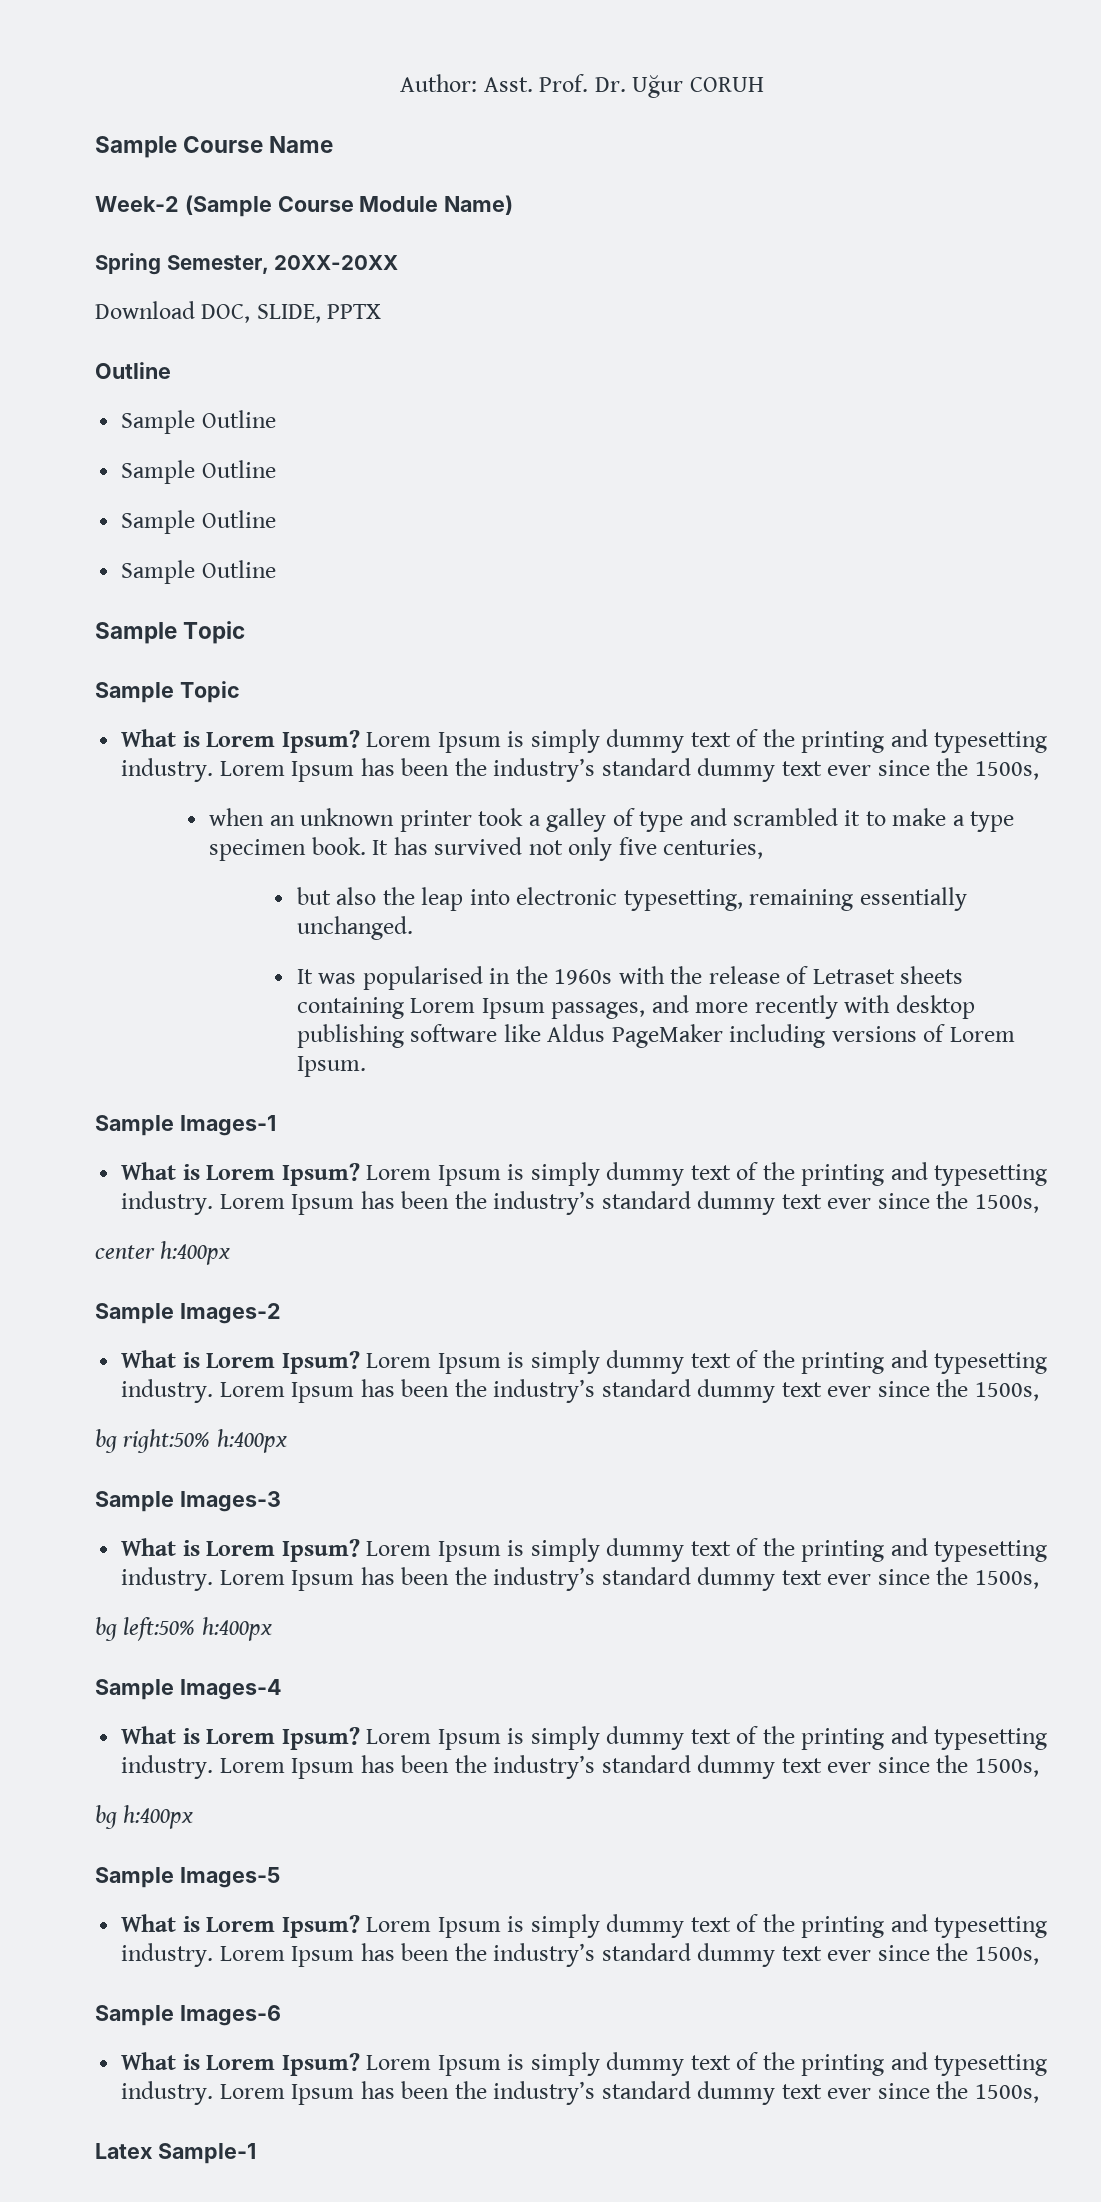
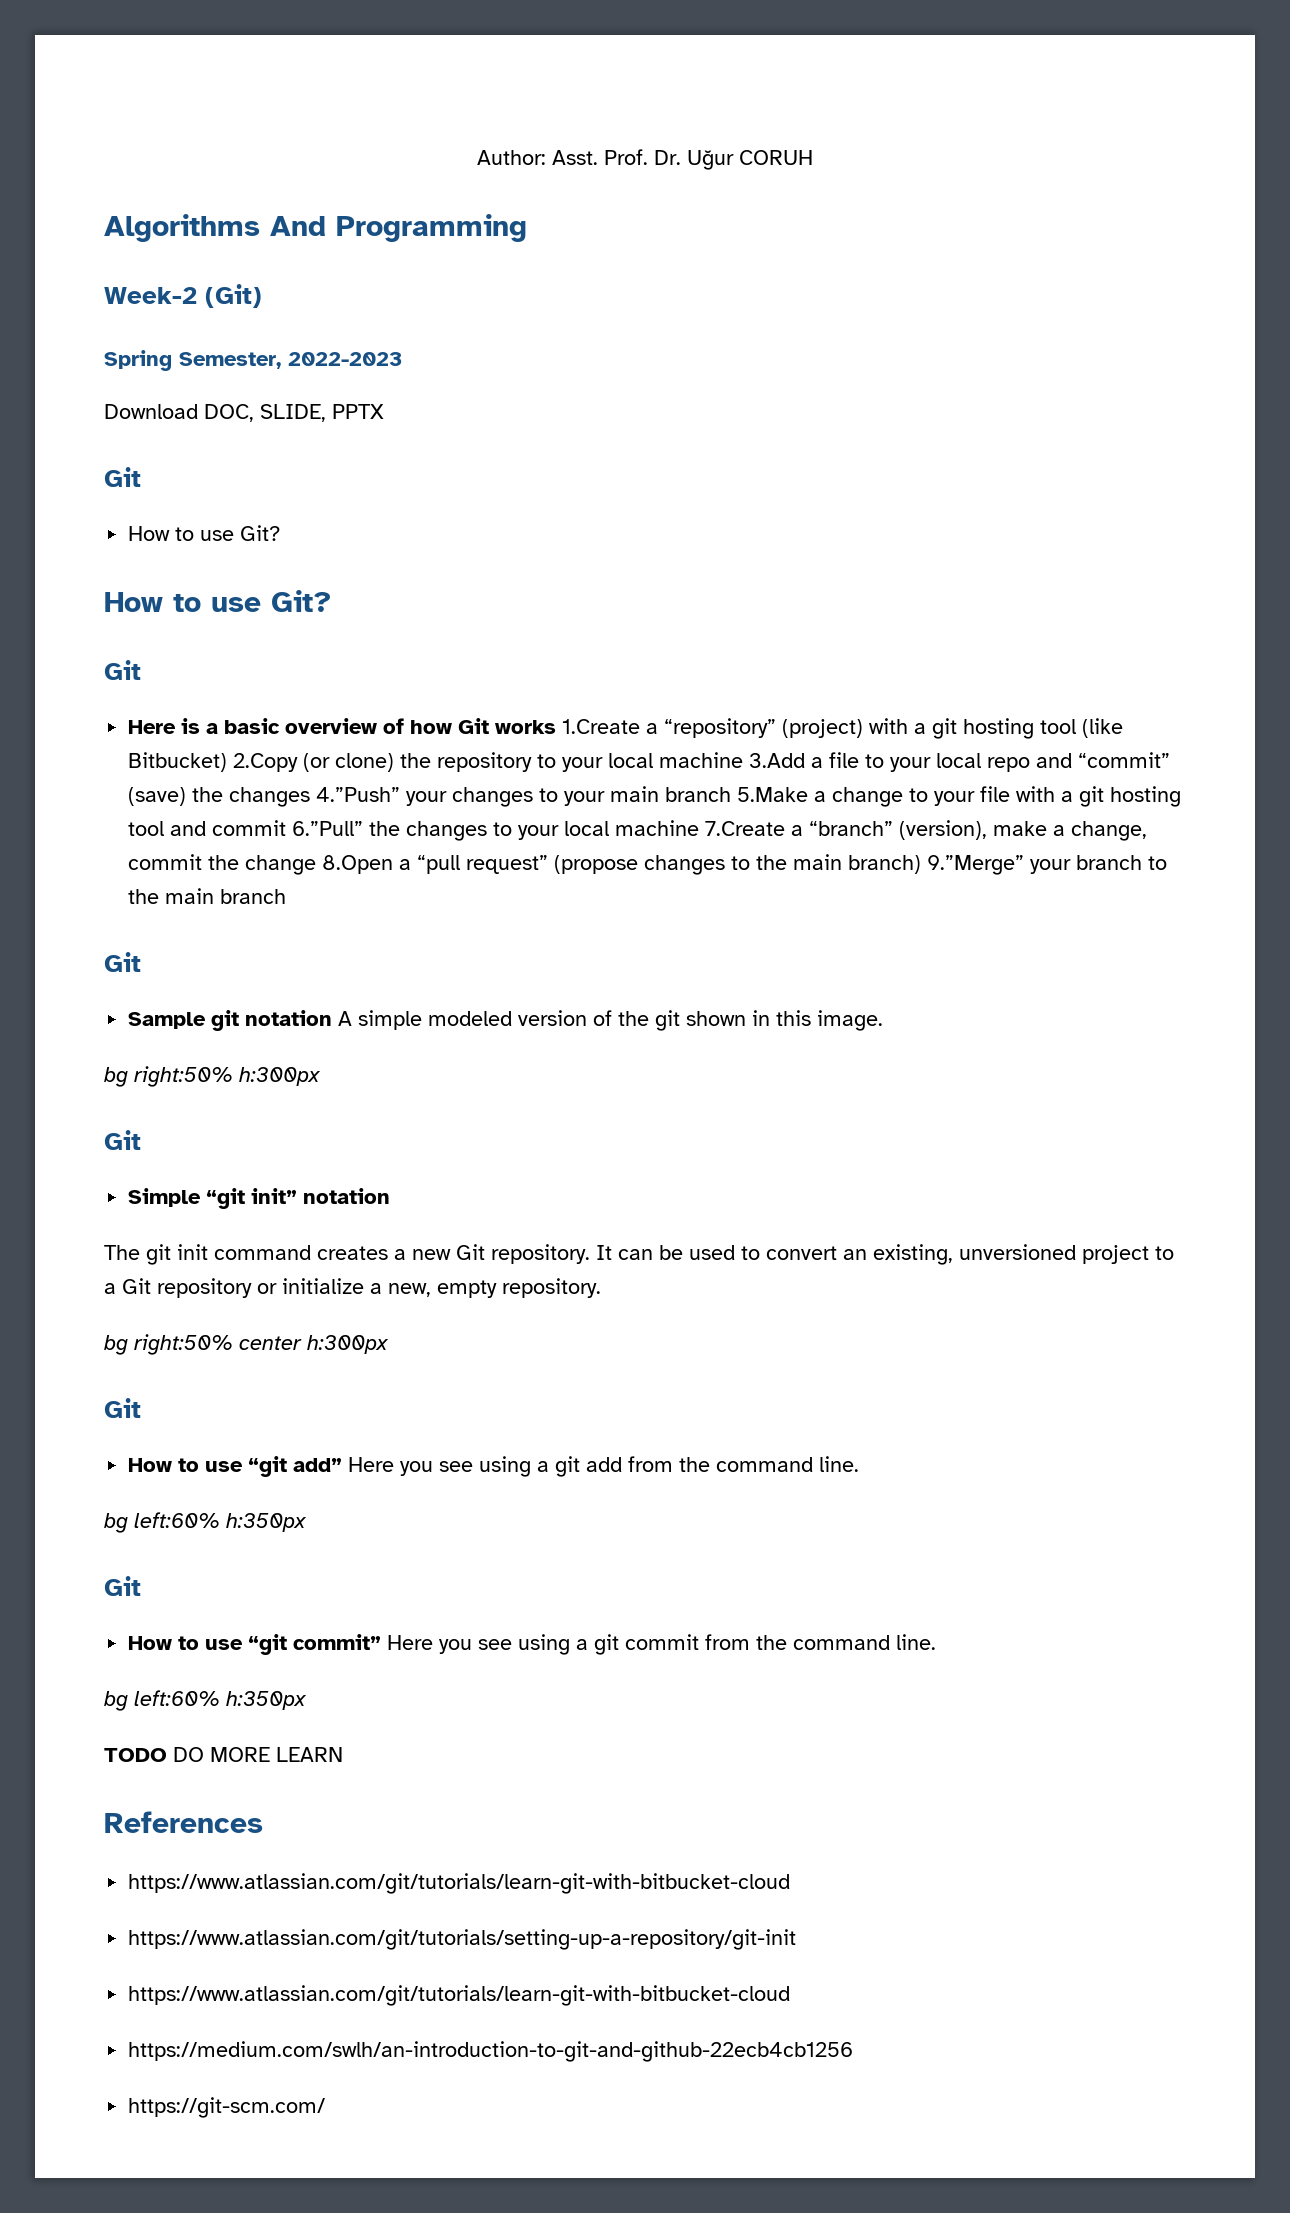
[95,136,334,158] [95,195,514,217] Sample Course Name // Week-2 (Sample Course Module Name) -> [104,214,527,242] [104,284,262,308] Algorithms And Programming // Week-2 (Git)
[274,255,399,270] 20XX-20XX -> [288,352,402,366] 2022-2023
[95,362,171,379] [121,410,276,434] [121,460,276,484] [121,510,276,534] [121,560,276,584] [95,621,246,644] [95,681,240,703] [121,729,1048,753] [121,758,1039,782] [209,808,1015,832] [209,837,764,861] [297,887,967,911] [297,916,414,940] [297,966,964,990] [297,995,975,1019] [297,1024,1015,1048] [297,1056,367,1077] [95,1115,276,1136] [121,1162,1048,1186] [121,1191,1039,1215] [95,1241,231,1265] [95,1303,281,1324] [121,1350,1048,1374] [121,1379,1039,1403] [95,1429,287,1453] [95,1491,281,1512] [121,1538,1048,1562] [121,1567,1039,1591] [95,1617,272,1641] [95,1679,282,1700] [121,1726,1048,1750] [121,1755,1039,1779] [95,1805,194,1829] [95,1867,280,1888] [121,1914,1048,1938] [121,1943,1039,1967] [95,2005,281,2026] [121,2052,1048,2076] [121,2081,1039,2105] [95,2143,256,2164] Outline // Sample Outline // Sample Outline // Sample Outline // Sample Outline // Sample Topic // Sample Topic // What is Lorem Ipsum? Lorem Ipsum is simply dummy text of the printing and typesetting industry. Lorem Ipsum has been the industry’s standard dummy text ever since the 1500s, // when an unknown printer took a galley of type and scrambled it to make a type specimen book. It has survived not only five centuries, // but also the leap into electronic typesetting, remaining essentially unchanged. // It was popularised in the 1960s with the release of Letraset sheets containing Lorem Ipsum passages, and more recently with desktop publishing software like Aldus PageMaker including versions of Lorem Ipsum. // Sample Images-1 // What is Lorem Ipsum? Lorem Ipsum is simply dummy text of the printing and typesetting industry. Lorem Ipsum has been the industry’s standard dummy text ever since the 1500s, // center h:400px // Sample Images-2 // What is Lorem Ipsum? Lorem Ipsum is simply dummy text of the printing and typesetting industry. Lorem Ipsum has been the industry’s standard dummy text ever since the 1500s, // bg right:50% h:400px // Sample Images-3 // What is Lorem Ipsum? Lorem Ipsum is simply dummy text of the printing and typesetting industry. Lorem Ipsum has been the industry’s standard dummy text ever since the 1500s, // bg left:50% h:400px // Sample Images-4 // What is Lorem Ipsum? Lorem Ipsum is simply dummy text of the printing and typesetting industry. Lorem Ipsum has been the industry’s standard dummy text ever since the 1500s, // bg h:400px // Sample Images-5 // What is Lorem Ipsum? Lorem Ipsum is simply dummy text of the printing and typesetting industry. Lorem Ipsum has been the industry’s standard dummy text ever since the 1500s, // Sample Images-6 // What is Lorem Ipsum? Lorem Ipsum is simply dummy text of the printing and typesetting industry. Lorem Ipsum has been the industry’s standard dummy text ever since the 1500s, // Latex Sample-1 -> [104,467,141,487] [128,525,281,541] [104,590,331,612] [104,660,141,680] [128,718,1124,739] [128,752,1171,772] [128,786,1182,807] [128,820,1148,841] [128,854,1168,875] [128,888,287,904] [104,952,141,972] [128,1010,884,1031] [104,1066,321,1087] [104,1130,141,1150] [128,1188,391,1209] [104,1244,1174,1265] [104,1278,601,1298] [104,1334,389,1355] [104,1398,141,1418] [128,1456,860,1477] [104,1512,307,1533] [104,1576,141,1596] [128,1634,937,1655] [104,1690,307,1711] [104,1747,343,1762] [104,1811,263,1833] [128,1873,791,1894] [128,1929,797,1950] [128,1985,791,2006] [128,2041,854,2062] [128,2097,326,2118] Git // How to use Git? // How to use Git? // Git // Here is a basic overview of how Git works 1.Create a “repository” (project) with a git hosting tool (like Bitbucket) 2.Copy (or clone) the repository to your local machine 3.Add a file to your local repo and “commit” (save) the changes 4.”Push” your changes to your main branch 5.Make a change to your file with a git hosting tool and commit 6.”Pull” the changes to your local machine 7.Create a “branch” (version), make a change, commit the change 8.Open a “pull request” (propose changes to the main branch) 9.”Merge” your branch to the main branch // Git // Sample git notation A simple modeled version of the git shown in this image. // bg right:50% h:300px // Git // Simple “git init” notation // The git init command creates a new Git repository. It can be used to convert an existing, unversioned project to a Git repository or initialize a new, empty repository. // bg right:50% center h:300px // Git // How to use “git add” Here you see using a git add from the command line. // bg left:60% h:350px // Git // How to use “git commit” Here you see using a git commit from the command line. // bg left:60% h:350px // TODO DO MORE LEARN // References // https://www.atlassian.com/git/tutorials/learn-git-with-bitbucket-cloud // https://www.atlassian.com/git/tutorials/setting-up-a-repository/git-init // https://www.atlassian.com/git/tutorials/learn-git-with-bitbucket-cloud // https://medium.com/swlh/an-introduction-to-git-and-github-22ecb4cb1256 // https://git-scm.com/

